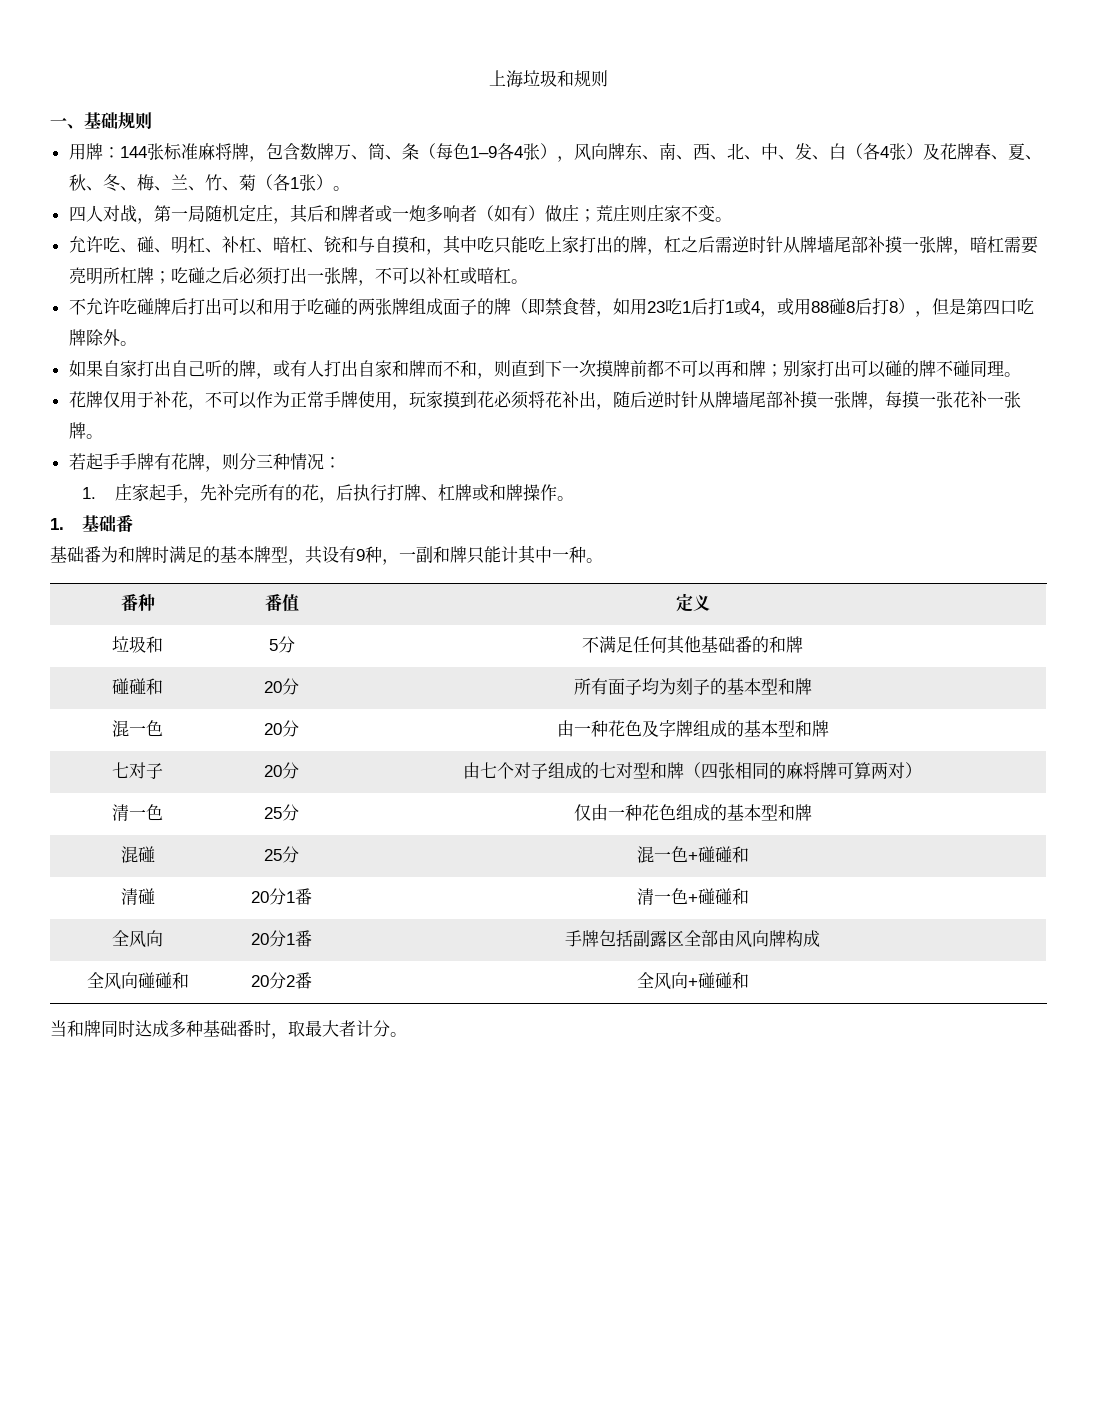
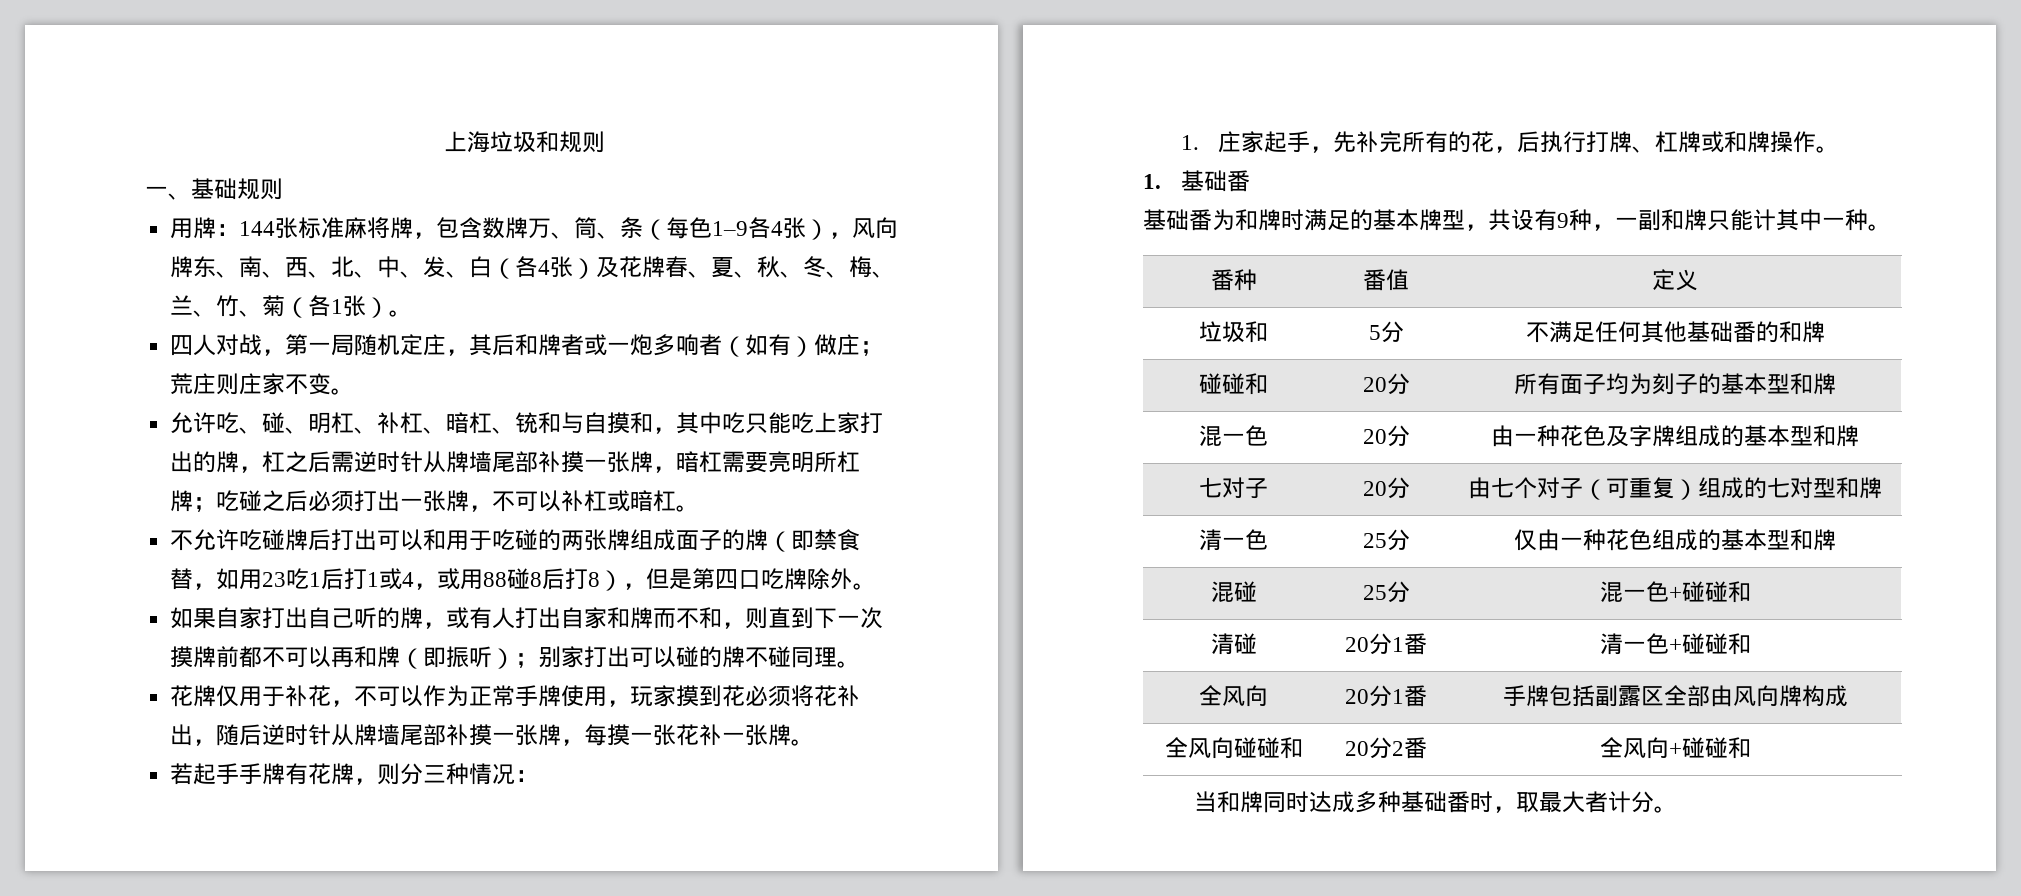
(766, 368) none -> [400,646,516,669] （即振听）
(548, 771) none -> [1583,477,1698,500] （可重复）
[684,762,922,779] （四张相同的麻将牌可算两对） -> (1882, 488) none

